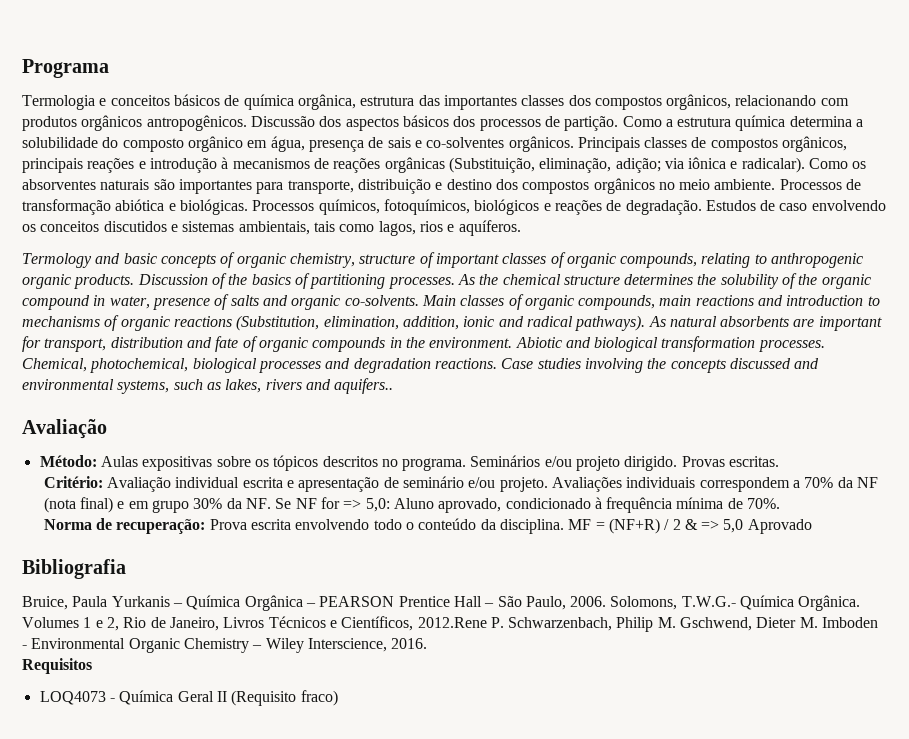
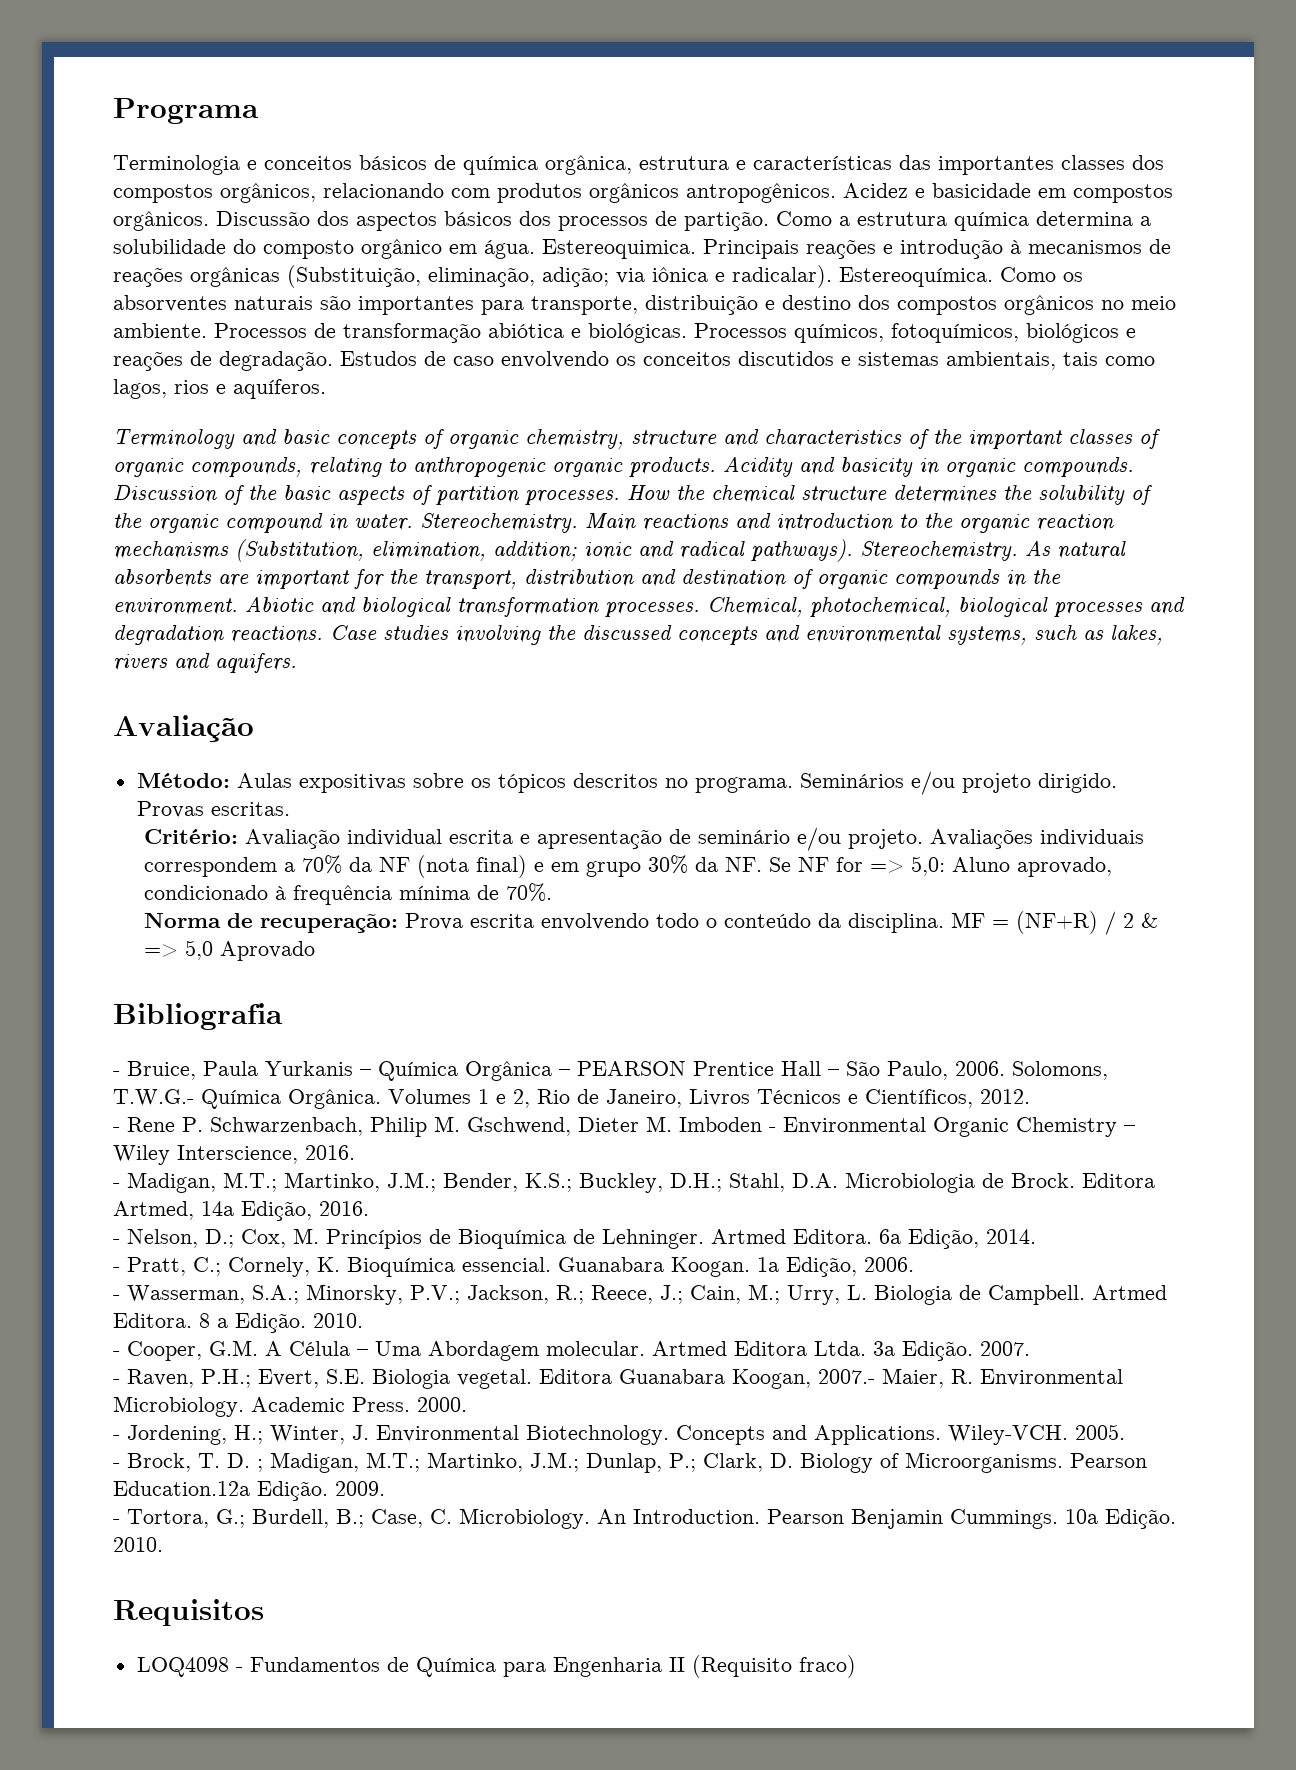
[22,95,95,110] Termologia -> [113,155,240,175] Terminologia
(415, 101) none -> [736,155,892,170] e características
(247, 123) none -> [843,183,1173,203] [113,211,209,231] Acidez e basicidade em compostos orgânicos.
[270,136,848,152] [22,158,83,173] água, presença de sais e co-solventes orgânicos. Principais classes de compostos orgânicos, principais -> [484,239,799,259] água. Estereoquimica. Principais
(805, 165) none -> [839,267,993,287] Estereoquímica.
[22,253,92,268] Termology -> [113,429,235,449] Terminology
[419,252,435,268] of -> [723,429,962,449] and characteristics of the
[137,273,475,289] Discussion of the basics of partitioning processes. As -> [723,456,1134,477] [113,485,670,505] Acidity and basicity in organic compounds. Discussion of the basic aspects of partition processes. How
[109,294,880,310] [22,315,232,331] water, presence of salts and organic co-solvents. Main classes of organic compounds, main reactions and introduction to mechanisms of organic reactions -> [354,513,1114,533] [113,541,229,559] water. Stereochemistry. Main reactions and introduction to the organic reaction mechanisms
[402,316,459,330] addition, -> [493,541,577,561] addition;
(646, 323) none -> [860,541,1018,561] Stereochemistry.
(41, 344) none -> [389,569,418,585] the
[215,336,239,352] fate -> [681,569,786,587] destination
[670,358,791,373] concepts discussed -> [582,625,758,645] discussed concepts
[334,378,394,394] aquifers.. -> [215,653,297,674] aquifers.
(126, 569) none -> [113,1071,120,1076] -
[417,617,487,628] 2012.Rene -> [980,1089,1030,1104] [113,1117,175,1132] 2012. // - Rene
[22,658,92,674] [39,690,214,705] Requisitos // LOQ4073 - Química Geral -> [113,1172,1155,1193] [113,1201,369,1221] [113,1228,1036,1249] [113,1257,914,1277] [113,1284,1167,1305] [113,1313,363,1333] [113,1340,1030,1361] [113,1368,1123,1389] [113,1396,467,1417] [113,1424,1125,1445] [113,1452,1147,1473] [113,1481,385,1501] [113,1508,1176,1529] [113,1537,163,1552] [113,1599,264,1626] [136,1657,662,1677] - Madigan, M.T.; Martinko, J.M.; Bender, K.S.; Buckley, D.H.; Stahl, D.A. Microbiologia de Brock. Editora Artmed, 14a Edição, 2016. // - Nelson, D.; Cox, M. Princípios de Bioquímica de Lehninger. Artmed Editora. 6a Edição, 2014. // - Pratt, C.; Cornely, K. Bioquímica essencial. Guanabara Koogan. 1a Edição, 2006. // - Wasserman, S.A.; Minorsky, P.V.; Jackson, R.; Reece, J.; Cain, M.; Urry, L. Biologia de Campbell. Artmed Editora. 8 a Edição. 2010. // - Cooper, G.M. A Célula – Uma Abordagem molecular. Artmed Editora Ltda. 3a Edição. 2007. // - Raven, P.H.; Evert, S.E. Biologia vegetal. Editora Guanabara Koogan, 2007.- Maier, R. Environmental Microbiology. Academic Press. 2000. // - Jordening, H.; Winter, J. Environmental Biotechnology. Concepts and Applications. Wiley-VCH. 2005. // - Brock, T. D. ; Madigan, M.T.; Martinko, J.M.; Dunlap, P.; Clark, D. Biology of Microorganisms. Pearson Education.12a Edição. 2009. // - Tortora, G.; Burdell, B.; Case, C. Microbiology. An Introduction. Pearson Benjamin Cummings. 10a Edição. 2010. // Requisitos // LOQ4098 - Fundamentos de Química para Engenharia

